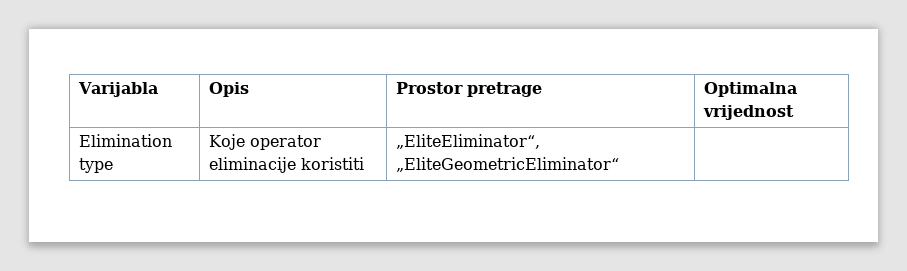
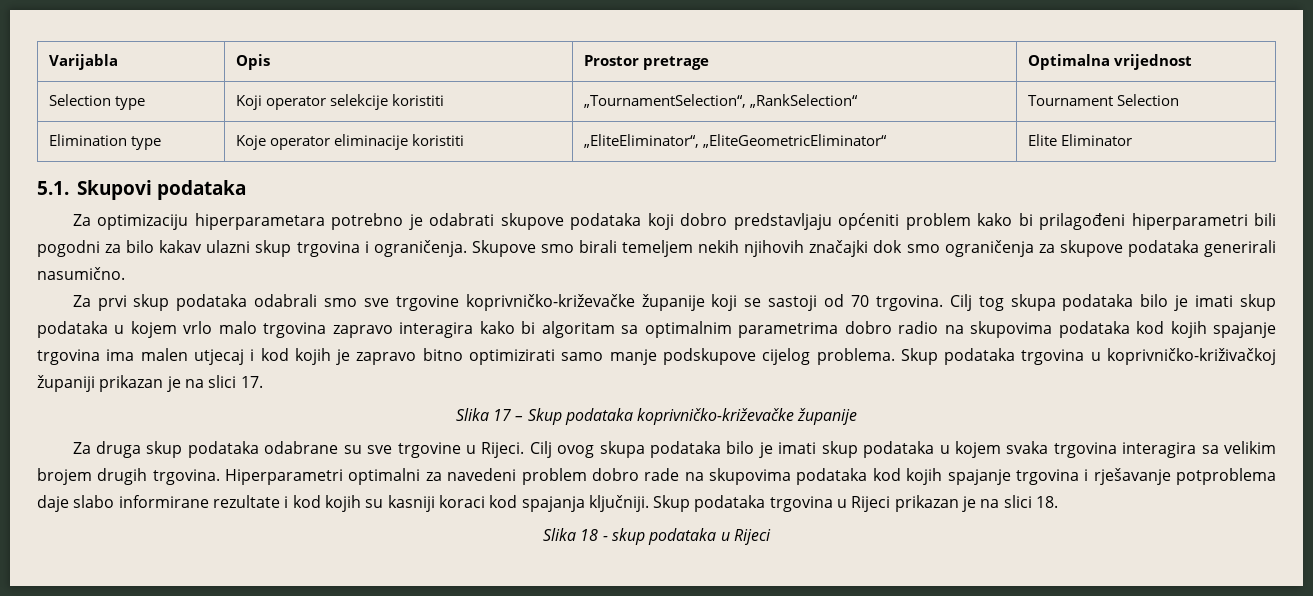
(794, 112) none -> [49,94,146,110] [236,94,445,110] [584,94,859,108] [1028,94,1180,106] // Selection type | Koji operator selekcije koristiti | „TournamentSelection“, „RankSelection“ | Tournament Selection
(619, 164) none -> [1028,134,1133,146] [37,180,246,200] [72,213,1277,230] [37,240,1276,257] [37,267,125,280] [72,294,1276,311] [37,321,1276,338] [37,348,1276,365] [37,375,263,392] [455,408,858,425] [72,441,1277,458] [37,468,1276,485] [37,495,1059,512] [543,528,771,545] Elite Eliminator // 5.1. Skupovi podataka // Za optimizaciju hiperparametara potrebno je odabrati skupove podataka koji dobro predstavljaju općeniti problem kako bi prilagođeni hiperparametri bili pogodni za bilo kakav ulazni skup trgovina i ograničenja. Skupove smo birali temeljem nekih njihovih značajki dok smo ograničenja za skupove podataka generirali nasumično. // Za prvi skup podataka odabrali smo sve trgovine koprivničko-križevačke županije koji se sastoji od 70 trgovina. Cilj tog skupa podataka bilo je imati skup podataka u kojem vrlo malo trgovina zapravo interagira kako bi algoritam sa optimalnim parametrima dobro radio na skupovima podataka kod kojih spajanje trgovina ima malen utjecaj i kod kojih je zapravo bitno optimizirati samo manje podskupove cijelog problema. Skup podataka trgovina u koprivničko-križivačkoj županiji prikazan je na slici 17. // Slika 17 – Skup podataka koprivničko-križevačke županije // Za druga skup podataka odabrane su sve trgovine u Rijeci. Cilj ovog skupa podataka bilo je imati skup podataka u kojem svaka trgovina interagira sa velikim brojem drugih trgovina. Hiperparametri optimalni za navedeni problem dobro rade na skupovima podataka kod kojih spajanje trgovina i rješavanje potproblema daje slabo informirane rezultate i kod kojih su kasniji koraci kod spajanja ključniji. Skup podataka trgovina u Rijeci prikazan je na slici 18. // Slika 18 - skup podataka u Rijeci

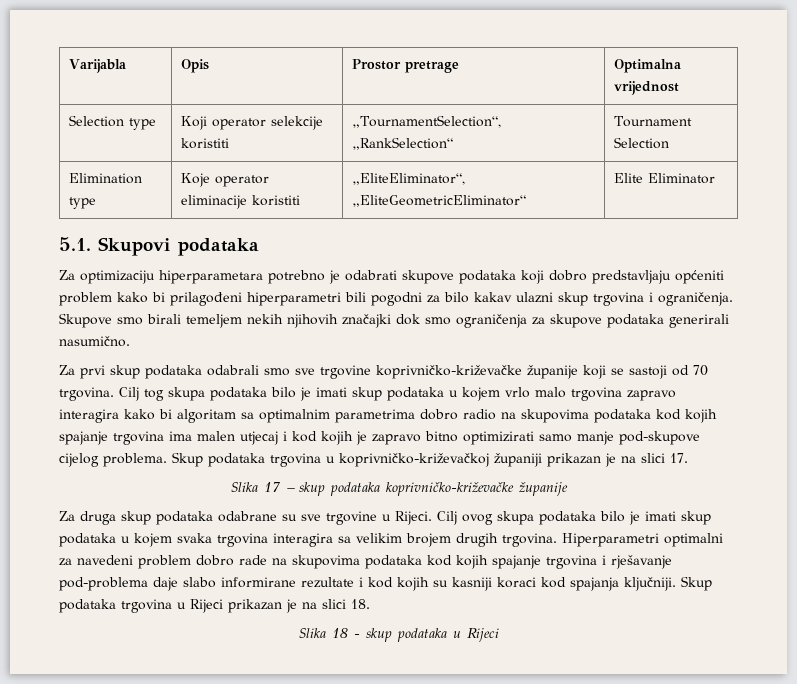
[662,348,756,365] podskupove -> [619,431,700,445] pod-skupove
[1106,348,1276,365] koprivničko-križivačkoj -> [339,453,489,467] koprivničko-križevačkoj
[527,408,562,425] Skup -> [298,482,325,496] skup
[1176,468,1276,485] potproblema -> [59,577,148,591] pod-problema

